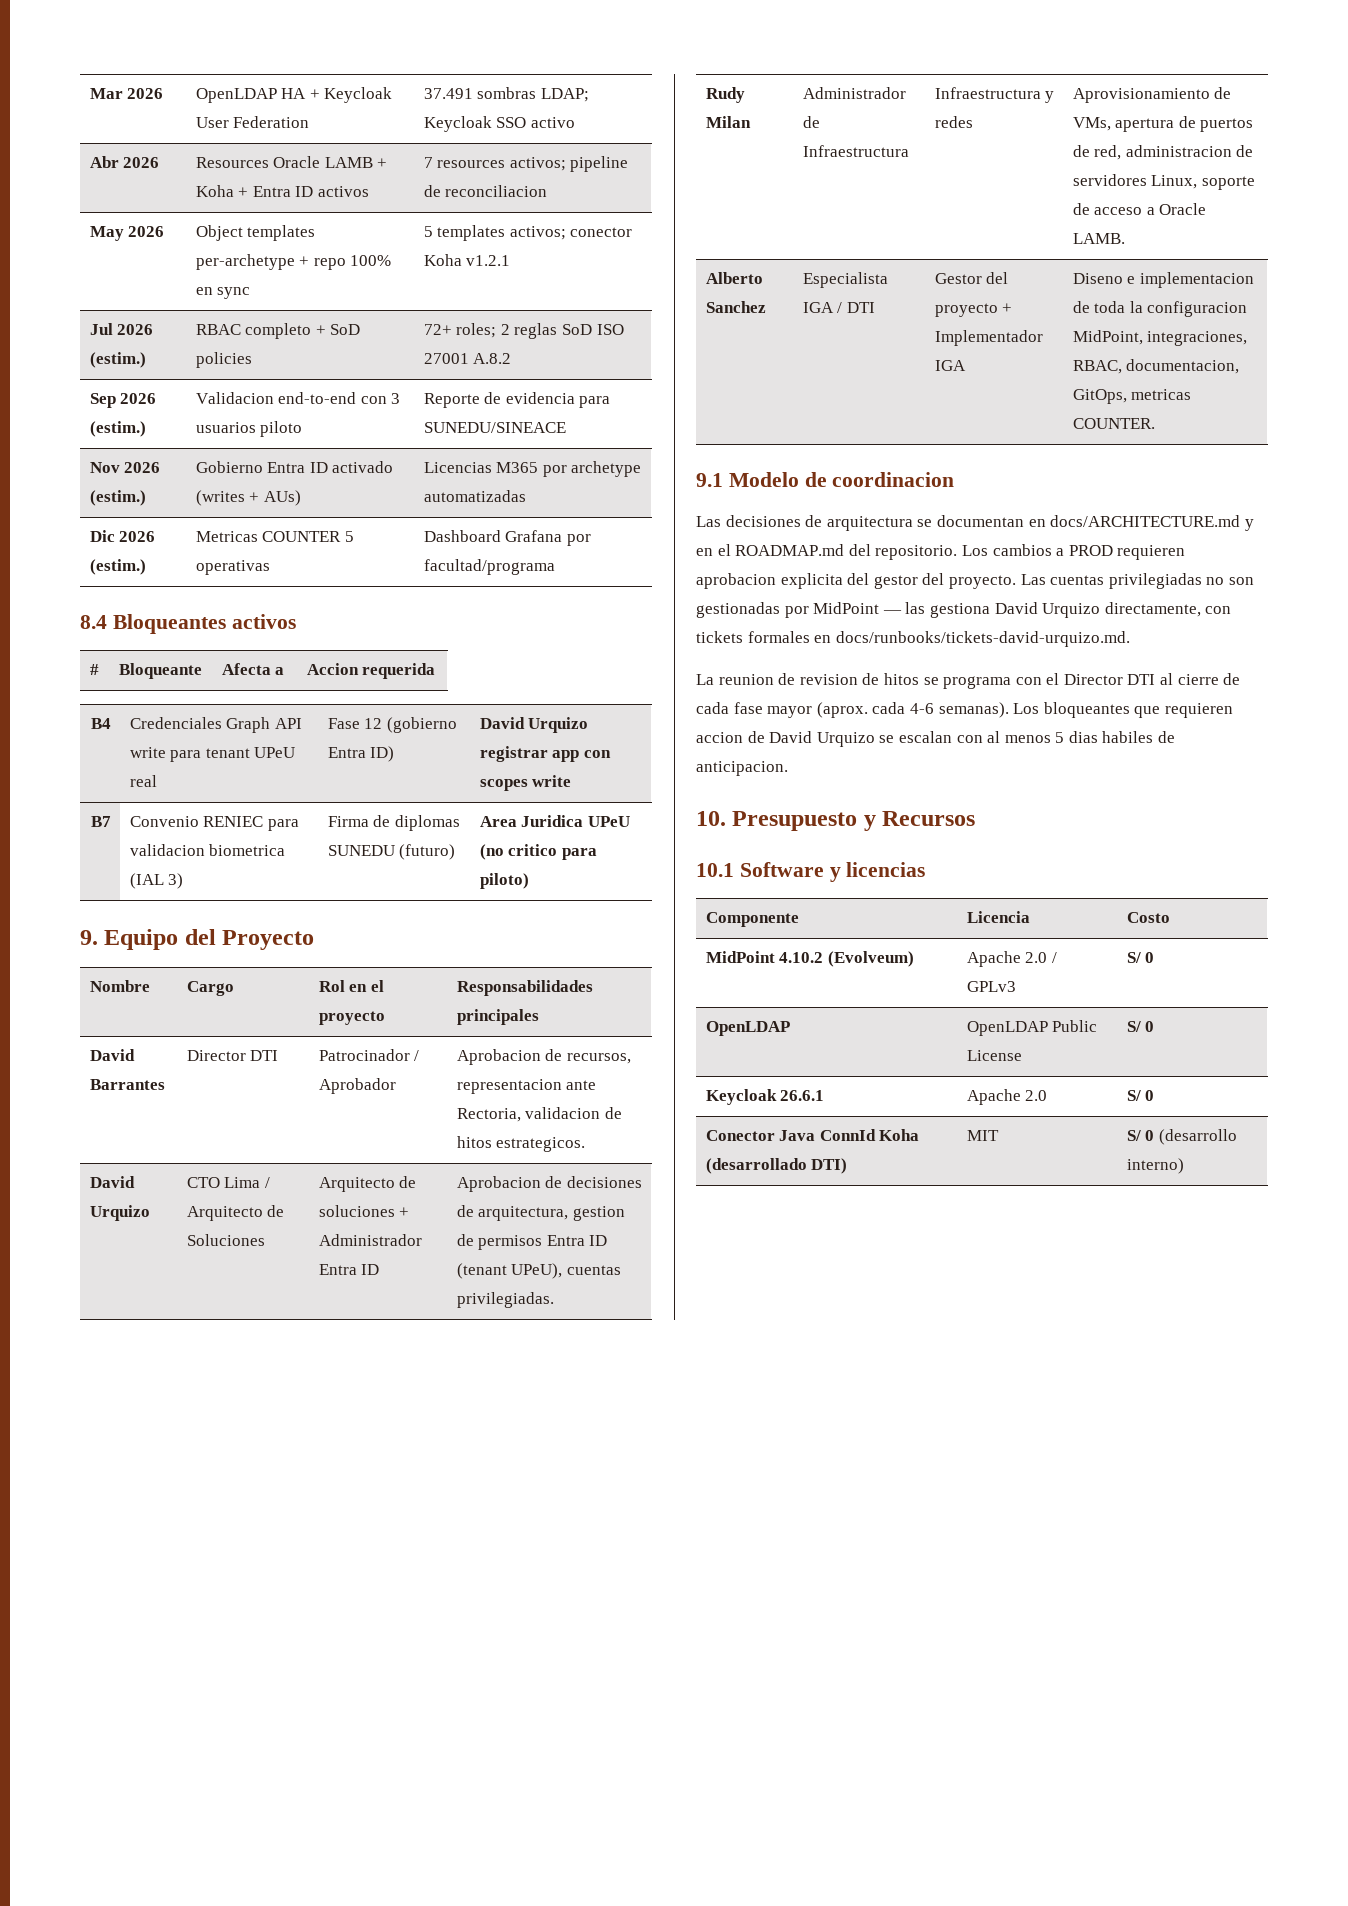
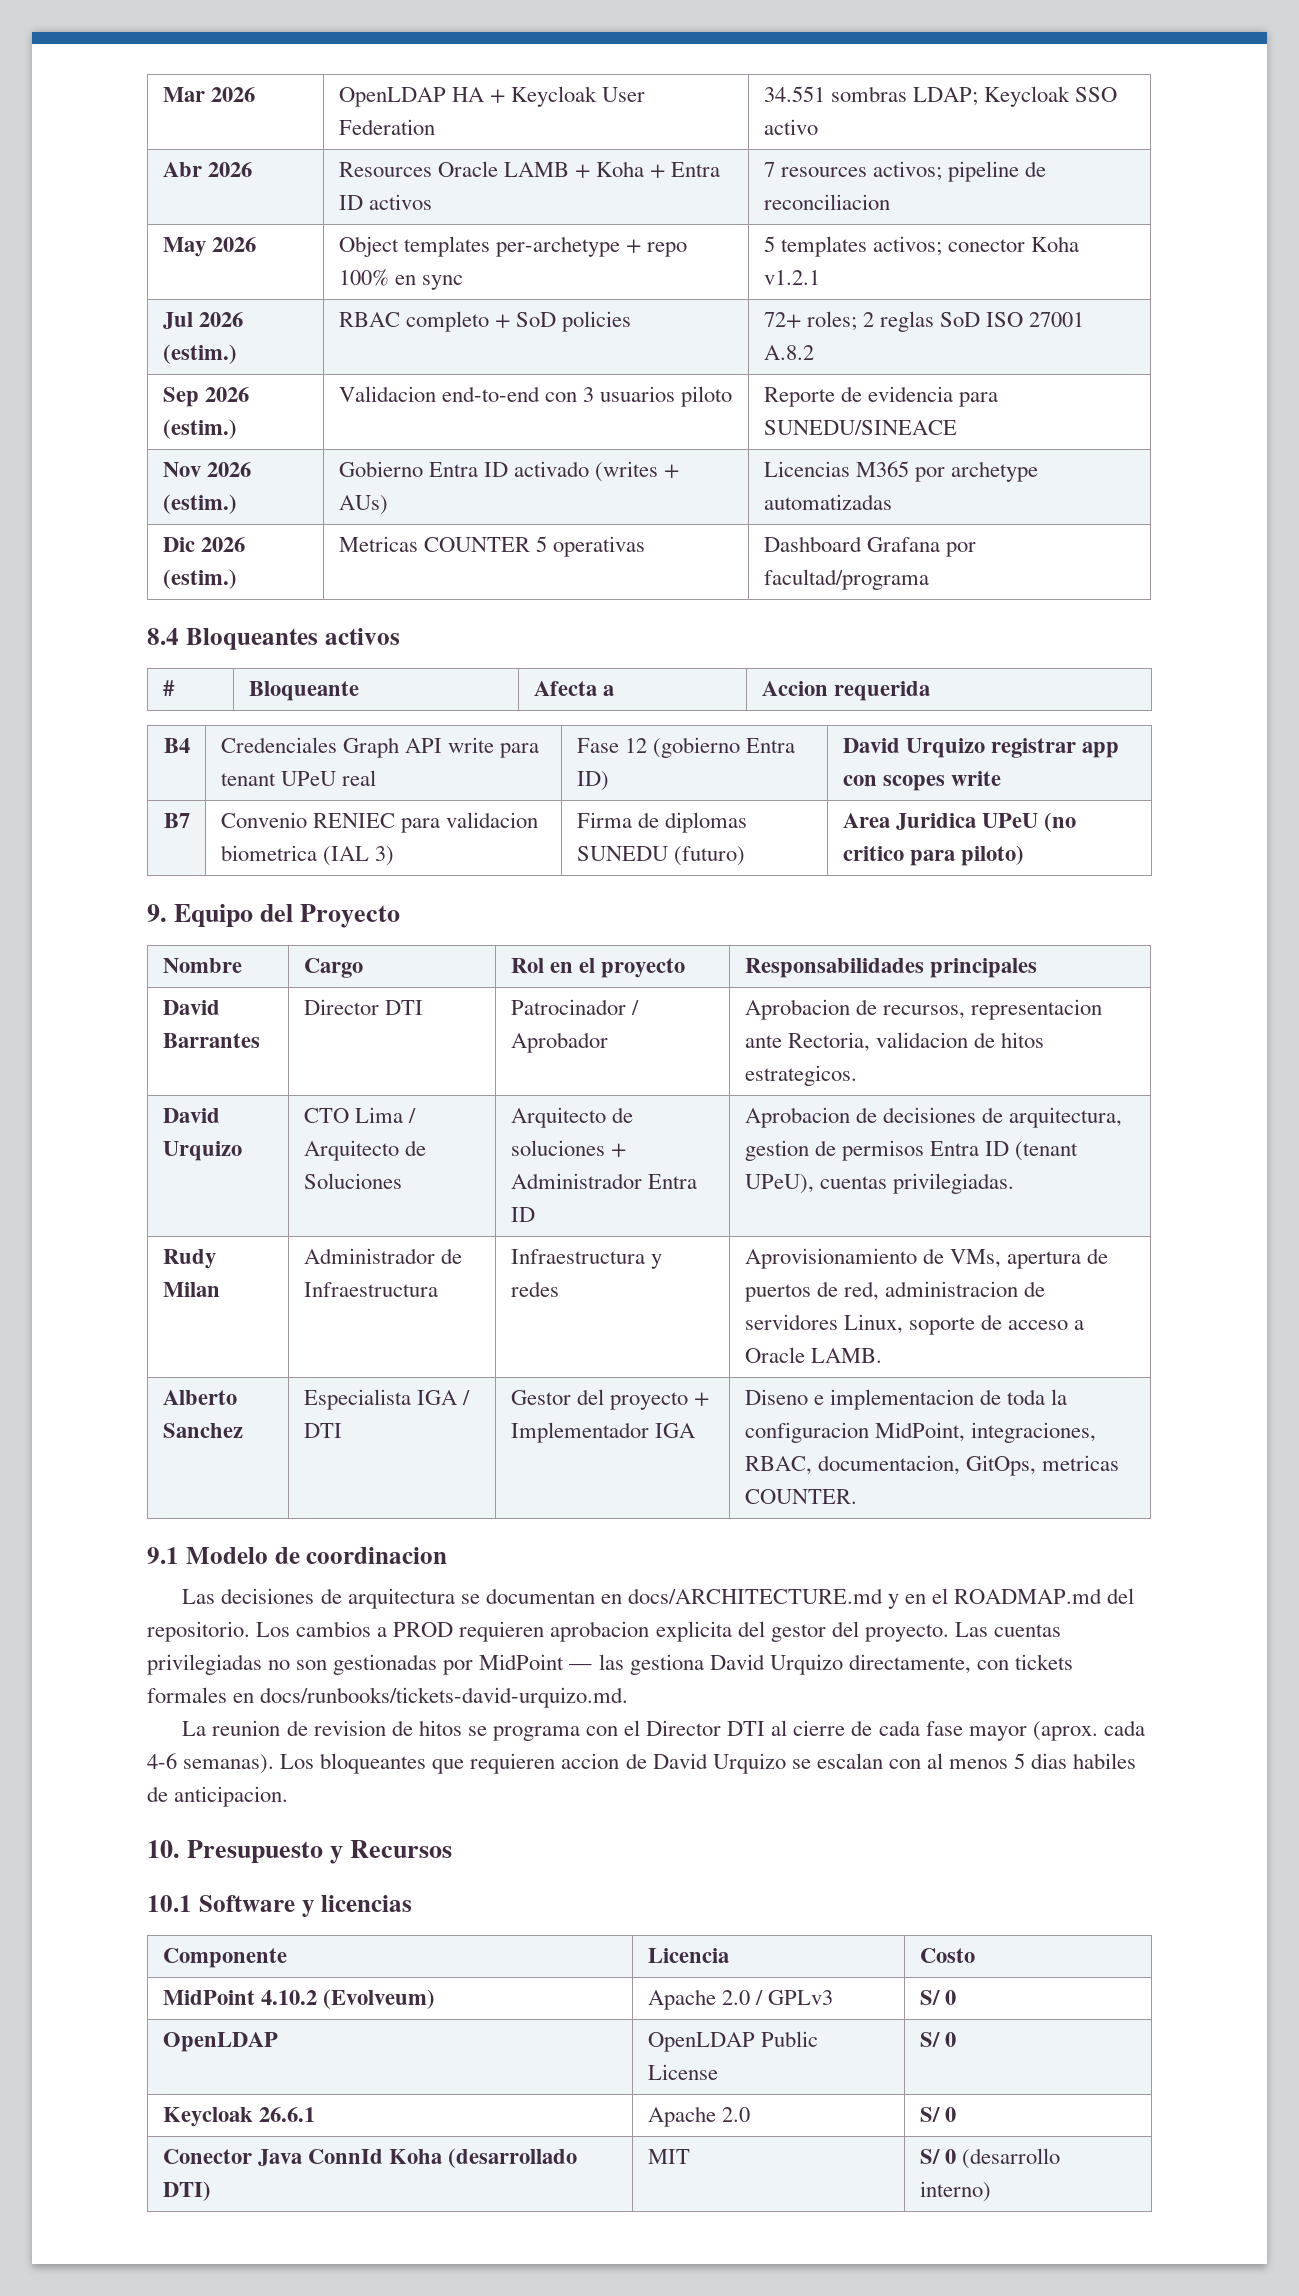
[423,88,473,99] 37.491 -> [763,86,825,102] 34.551

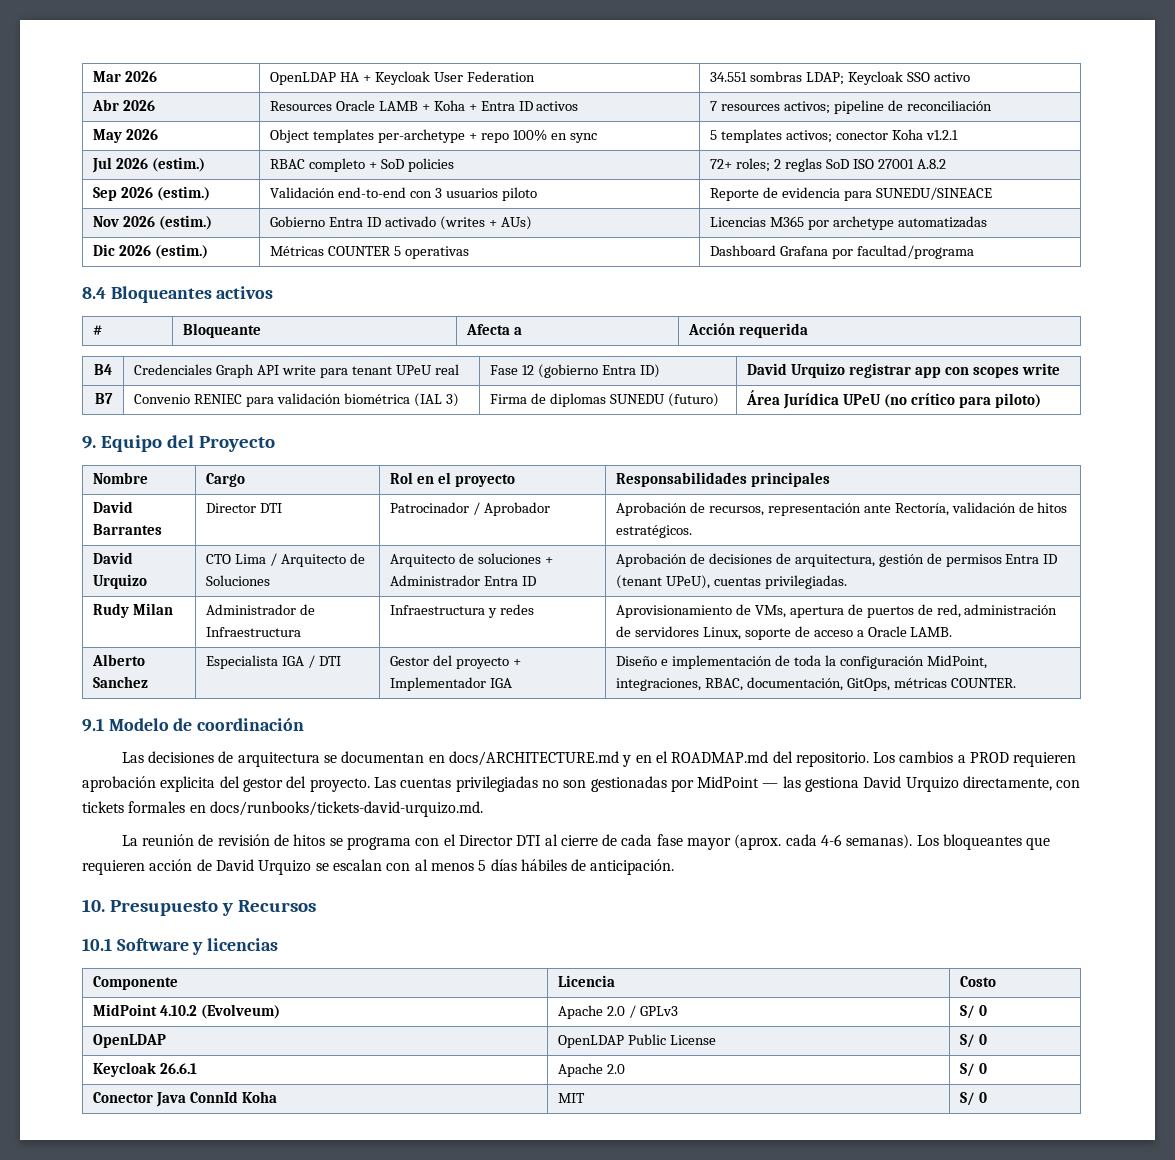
[763,194,890,210] reconciliacion -> [906,100,992,111] reconciliación
[338,386,436,402] Validacion -> [270,187,336,198] Validación
[338,536,418,552] Metricas -> [270,246,325,256] Métricas
[761,681,828,696] Accion -> [688,323,736,335] Acción
[445,812,538,828] [220,845,317,861] validacion biometrica -> [276,393,410,404] validación biométrica
[842,813,976,830] Area Juridica -> [746,390,840,409] Área Jurídica
[842,846,904,861] critico -> [910,393,955,405] crítico
[744,999,850,1020] Aprobacion -> [616,502,688,516] Aprobación
[970,999,1102,1020] [744,1032,1044,1052] [744,1065,857,1086] representacion ante Rectoria, validacion de hitos estrategicos. -> [767,502,1068,516] [616,525,693,538] representación ante Rectoría, validación de hitos estratégicos.
[744,1107,850,1128] Aprobacion -> [616,553,688,567] Aprobación
[744,1140,809,1161] gestion -> [878,554,924,567] gestión
[884,1281,1018,1297] administracion -> [964,604,1058,615] administración
[744,1389,974,1410] Diseno e implementacion -> [616,655,772,669] Diseño e implementación
[744,1422,869,1443] configuracion -> [839,656,924,669] configuración
[817,1455,1119,1476] documentacion, GitOps, metricas -> [746,677,947,691] documentación, GitOps, métricas
[306,1547,448,1564] coordinacion -> [197,718,305,731] coordinación
[550,1621,650,1642] aprobacion -> [82,776,156,792] aprobación
[212,1720,386,1736] reunion de revision -> [142,834,270,846] reunión de revisión
[561,1753,620,1769] accion -> [149,859,193,871] acción
[1031,1753,1137,1769] [147,1786,289,1807] dias habiles de anticipacion. -> [490,859,675,875] días hábiles de anticipación.
[447,2148,577,2168] [162,2181,211,2201] (desarrollado DTI) -> (277, 1097) none
[961,2148,1060,2169] [919,2181,991,2202] (desarrollo interno) -> (988, 1097) none

